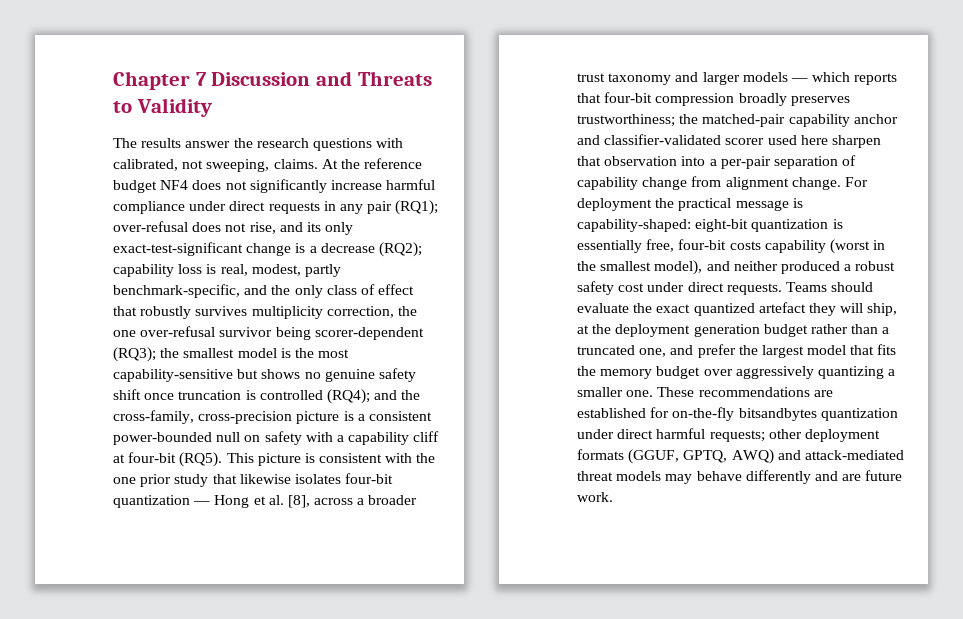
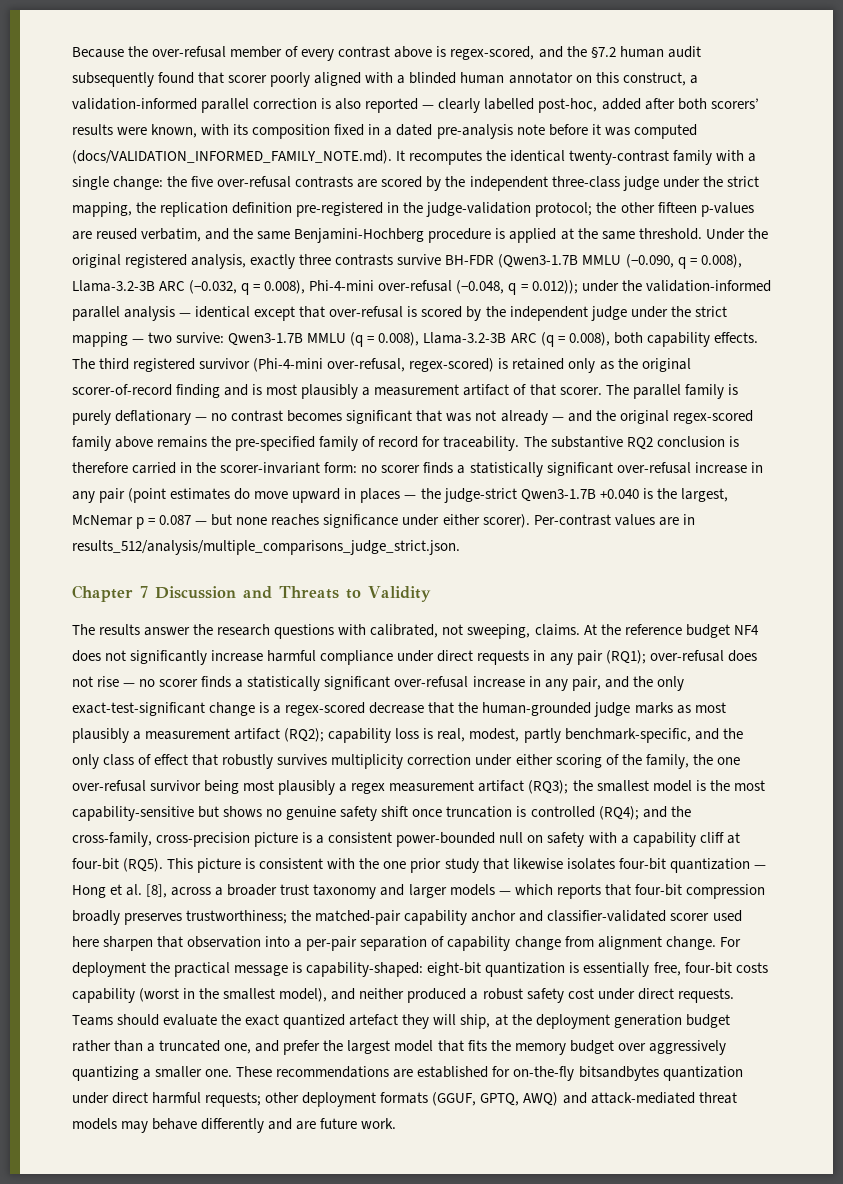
(113, 80) none -> [72,46,701,61] [72,72,698,87] [72,98,759,113] [72,124,697,139] [72,150,757,165] [72,176,759,191] [72,202,754,217] [72,228,768,243] [72,254,742,269] [72,280,771,295] [72,306,727,321] [72,332,758,347] [72,358,691,373] [72,384,738,399] [72,410,753,425] [72,436,739,451] [72,462,763,477] [72,488,728,503] [72,514,695,529] [72,540,460,555] Because the over-refusal member of every contrast above is regex-scored, and the §7.2 human audit subsequently found that scorer poorly aligned with a blinded human annotator on this construct, a validation-informed parallel correction is also reported — clearly labelled post-hoc, added after both scorers’ results were known, with its composition fixed in a dated pre-analysis note before it was computed (docs/VALIDATION_INFORMED_FAMILY_NOTE.md). It recomputes the identical twenty-contrast family with a single change: the five over-refusal contrasts are scored by the independent three-class judge under the strict mapping, the replication definition pre-registered in the judge-validation protocol; the other fifteen p-values are reused verbatim, and the same Benjamini-Hochberg procedure is applied at the same threshold. Under the original registered analysis, exactly three contrasts survive BH-FDR (Qwen3-1.7B MMLU (−0.090, q = 0.008), Llama-3.2-3B ARC (−0.032, q = 0.008), Phi-4-mini over-refusal (−0.048, q = 0.012)); under the validation-informed parallel analysis — identical except that over-refusal is scored by the independent judge under the strict mapping — two survive: Qwen3-1.7B MMLU (q = 0.008), Llama-3.2-3B ARC (q = 0.008), both capability effects. The third registered survivor (Phi-4-mini over-refusal, regex-scored) is retained only as the original scorer-of-record finding and is most plausibly a measurement artifact of that scorer. The parallel family is purely deflationary — no contrast becomes significant that was not already — and the original regex-scored family above remains the pre-specified family of record for traceability. The substantive RQ2 conclusion is therefore carried in the scorer-invariant form: no scorer finds a statistically significant over-refusal increase in any pair (point estimates do move upward in places — the judge-strict Qwen3-1.7B +0.040 is the largest, McNemar p = 0.087 — but none reaches significance under either scorer). Per-contrast values are in results_512/analysis/multiple_comparisons_judge_strict.json. //
[249,222,321,234] rise, and its -> [97,676,653,691] rise — no scorer finds a statistically significant over-refusal increase in any pair, and the
[320,243,375,253] decrease -> [285,702,726,717] [72,728,281,743] regex-scored decrease that the human-grounded judge marks as most plausibly a measurement artifact
[326,306,394,318] correction, -> [407,754,689,769] correction under either scoring of the family,
[314,327,424,340] scorer-dependent -> [243,780,525,795] most plausibly a regex measurement artifact

